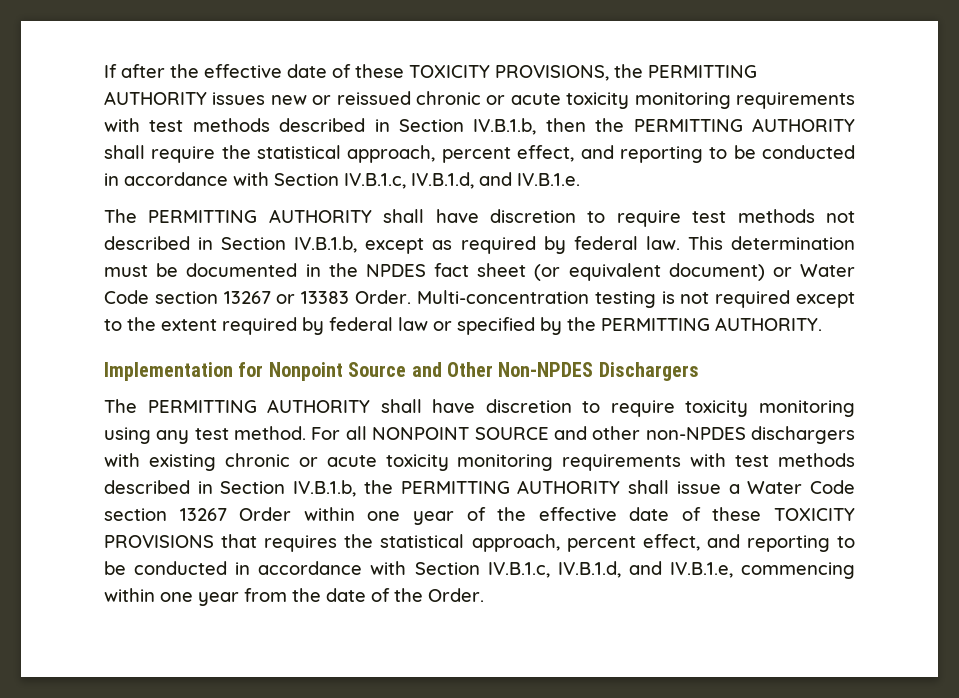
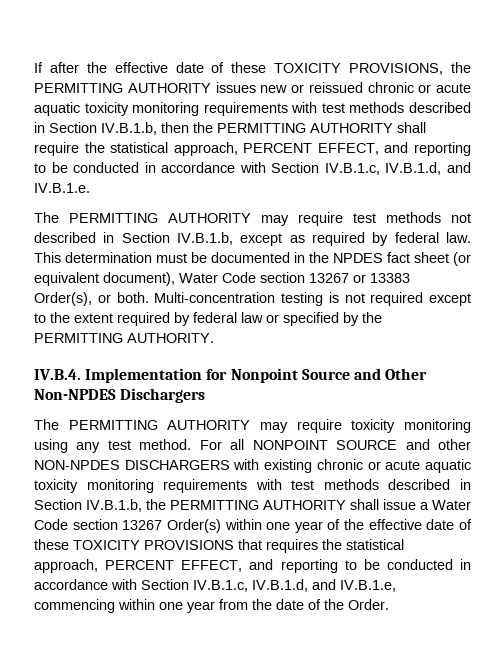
(561, 99) none -> [34,102,80,116] aquatic
[441,145,575,163] percent effect, -> [243,143,379,155] PERCENT EFFECT,
[383,209,606,223] shall have discretion to -> [261,215,289,226] may
[668,263,792,281] document) or -> [103,272,175,286] document),
[355,290,412,304] Order. -> [34,292,149,306] Order(s), or both.
(822, 324) none -> [34,369,81,380] IV.B.4.
[380,399,601,413] shall have discretion to -> [260,422,288,433] may
[645,426,856,444] non-NPDES dischargers -> [34,460,230,470] NON-NPDES DISCHARGERS
(377, 461) none -> [425,459,472,473] aquatic
[239,507,292,521] Order -> [166,519,221,533] Order(s)
[566,534,700,552] percent effect, -> [105,560,243,572] PERCENT EFFECT,

